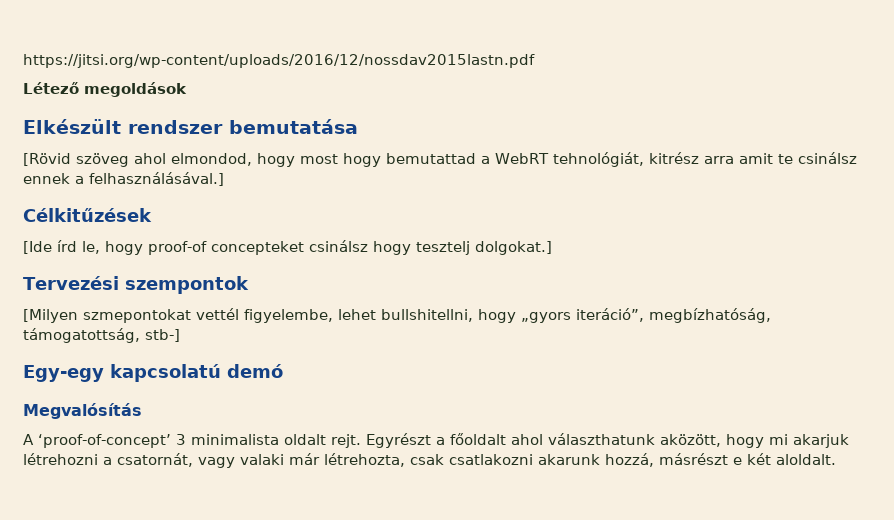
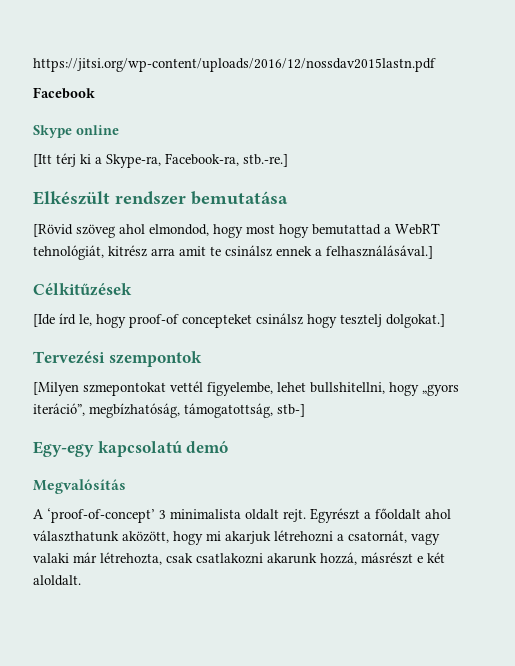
[23,82,187,97] Létező megoldások -> [33,87,95,99] [33,125,119,138] [33,153,288,168] Facebook // Skype online // [Itt térj ki a Skype-ra, Facebook-ra, stb.-re.]

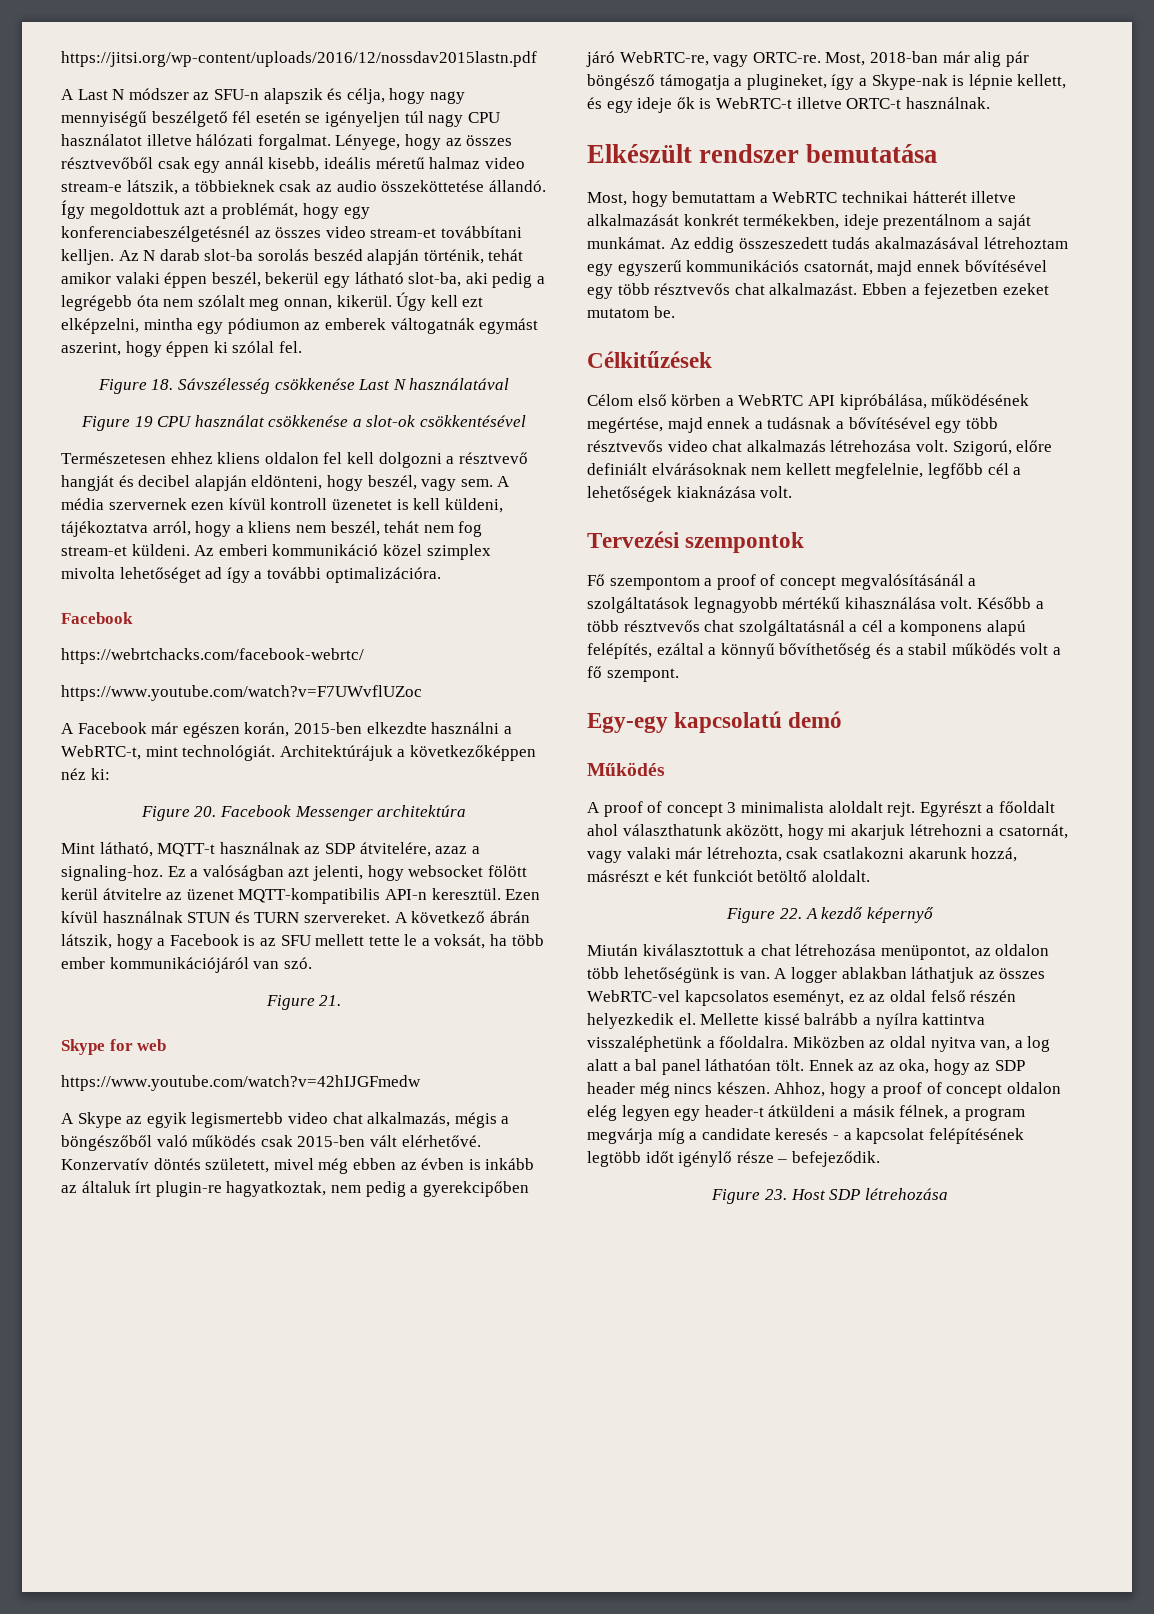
[33,87,95,99] [33,125,119,138] [33,153,288,168] [33,191,288,205] [33,223,440,238] [33,245,433,260] [33,283,132,296] [33,313,445,328] [33,351,202,367] [33,381,459,396] [33,403,305,418] Facebook // Skype online // [Itt térj ki a Skype-ra, Facebook-ra, stb.-re.] // Elkészült rendszer bemutatása // [Rövid szöveg ahol elmondod, hogy most hogy bemutattad a WebRT tehnológiát, kitrész arra amit te csinálsz ennek a felhasználásával.] // Célkitűzések // [Ide írd le, hogy proof-of concepteket csinálsz hogy tesztelj dolgokat.] // Tervezési szempontok // [Milyen szmepontokat vettél figyelembe, lehet bullshitellni, hogy „gyors iteráció”, megbízhatóság, támogatottság, stb-] -> [61,88,465,104] [61,111,500,127] [61,134,513,150] [61,157,525,173] [61,180,546,195] [61,200,370,219] [61,226,522,242] [61,249,524,265] [61,272,545,288] [61,292,484,311] [61,318,539,334] [61,341,302,357] [97,378,510,394] [80,415,527,431] [61,452,528,468] [61,475,511,491] [61,498,503,513] [61,521,483,537] [61,544,491,560] [61,567,441,583] [61,612,133,624] [61,648,364,664] [61,685,422,701] [61,722,512,738] [61,745,536,761] [61,768,110,780] [140,805,467,821] [61,842,480,857] [61,865,527,881] [61,888,541,904] [61,911,530,923] [61,934,544,950] [61,957,312,973] [265,995,342,1010] [61,1039,167,1055] [61,1075,421,1091] [61,1112,510,1128] [61,1135,481,1151] [61,1158,535,1174] [61,1181,529,1197] [586,51,1029,67] [587,74,1067,90] [587,97,990,113] [587,144,938,163] [587,191,1017,207] [587,214,1031,230] [587,237,1068,253] [587,260,1047,276] [587,283,1049,299] [587,306,675,318] [587,351,712,368] [587,394,1030,410] [587,417,998,433] [587,440,1053,456] [587,463,1022,479] [587,486,793,502] [587,531,805,553] [587,574,977,590] [587,597,1044,613] [587,620,1026,636] [587,643,1061,659] [587,666,679,682] A Last N módszer az SFU-n alapszik és célja, hogy nagy mennyiségű beszélgető fél esetén se igényeljen túl nagy CPU használatot illetve hálózati forgalmat. Lényege, hogy az összes résztvevőből csak egy annál kisebb, ideális méretű halmaz video stream-e látszik, a többieknek csak az audio összeköttetése állandó. Így megoldottuk azt a problémát, hogy egy konferenciabeszélgetésnél az összes video stream-et továbbítani kelljen. Az N darab slot-ba sorolás beszéd alapján történik, tehát amikor valaki éppen beszél, bekerül egy látható slot-ba, aki pedig a legrégebb óta nem szólalt meg onnan, kikerül. Úgy kell ezt elképzelni, mintha egy pódiumon az emberek váltogatnák egymást aszerint, hogy éppen ki szólal fel. // Figure 18. Sávszélesség csökkenése Last N használatával // Figure 19 CPU használat csökkenése a slot-ok csökkentésével // Természetesen ehhez kliens oldalon fel kell dolgozni a résztvevő hangját és decibel alapján eldönteni, hogy beszél, vagy sem. A média szervernek ezen kívül kontroll üzenetet is kell küldeni, tájékoztatva arról, hogy a kliens nem beszél, tehát nem fog stream-et küldeni. Az emberi kommunikáció közel szimplex mivolta lehetőséget ad így a további optimalizációra. // Facebook // https://webrtchacks.com/facebook-webrtc/ // https://www.youtube.com/watch?v=F7UWvflUZoc // A Facebook már egészen korán, 2015-ben elkezdte használni a WebRTC-t, mint technológiát. Architektúrájuk a következőképpen néz ki: // Figure 20. Facebook Messenger architektúra // Mint látható, MQTT-t használnak az SDP átvitelére, azaz a signaling-hoz. Ez a valóságban azt jelenti, hogy websocket fölött kerül átvitelre az üzenet MQTT-kompatibilis API-n keresztül. Ezen kívül használnak STUN és TURN szervereket. A következő ábrán látszik, hogy a Facebook is az SFU mellett tette le a voksát, ha több ember kommunikációjáról van szó. // Figure 21. // Skype for web // https://www.youtube.com/watch?v=42hIJGFmedw // A Skype az egyik legismertebb video chat alkalmazás, mégis a böngészőből való működés csak 2015-ben vált elérhetővé. Konzervatív döntés született, mivel még ebben az évben is inkább az általuk írt plugin-re hagyatkoztak, nem pedig a gyerekcipőben járó WebRTC-re, vagy ORTC-re. Most, 2018-ban már alig pár böngésző támogatja a plugineket, így a Skype-nak is lépnie kellett, és egy ideje ők is WebRTC-t illetve ORTC-t használnak. // Elkészült rendszer bemutatása // Most, hogy bemutattam a WebRTC technikai hátterét illetve alkalmazását konkrét termékekben, ideje prezentálnom a saját munkámat. Az eddig összeszedett tudás akalmazásával létrehoztam egy egyszerű kommunikációs csatornát, majd ennek bővítésével egy több résztvevős chat alkalmazást. Ebben a fejezetben ezeket mutatom be. // Célkitűzések // Célom első körben a WebRTC API kipróbálása, működésének megértése, majd ennek a tudásnak a bővítésével egy több résztvevős video chat alkalmazás létrehozása volt. Szigorú, előre definiált elvárásoknak nem kellett megfelelnie, legfőbb cél a lehetőségek kiaknázása volt. // Tervezési szempontok // Fő szempontom a proof of concept megvalósításánál a szolgáltatások legnagyobb mértékű kihasználása volt. Később a több résztvevős chat szolgáltatásnál a cél a komponens alapú felépítés, ezáltal a könnyű bővíthetőség és a stabil működés volt a fő szempont.
[33,479,126,494] [33,508,155,523] Megvalósítás // A ‘proof-of-concept’ -> [587,762,665,776] [587,801,723,817] Működés // A proof of concept
[245,509,279,520] oldalt -> [828,801,883,813] aloldalt
(445, 557) none -> [692,870,808,882] funkciót betöltő
(81, 580) none -> [726,907,934,923] [587,944,1050,960] [587,967,1046,983] [587,990,1017,1006] [587,1013,986,1029] [587,1036,1051,1052] [587,1059,1026,1075] [587,1082,1061,1098] [587,1105,1026,1121] [587,1128,1024,1144] [587,1151,880,1167] [711,1188,948,1204] // Figure 22. A kezdő képernyő // Miután kiválasztottuk a chat létrehozása menüpontot, az oldalon több lehetőségünk is van. A logger ablakban láthatjuk az összes WebRTC-vel kapcsolatos eseményt, ez az oldal felső részén helyezkedik el. Mellette kissé balrább a nyílra kattintva visszaléphetünk a főoldalra. Miközben az oldal nyitva van, a log alatt a bal panel láthatóan tölt. Ennek az az oka, hogy az SDP header még nincs készen. Ahhoz, hogy a proof of concept oldalon elég legyen egy header-t átküldeni a másik félnek, a program megvárja míg a candidate keresés - a kapcsolat felépítésének legtöbb időt igénylő része – befejeződik. // Figure 23. Host SDP létrehozása

